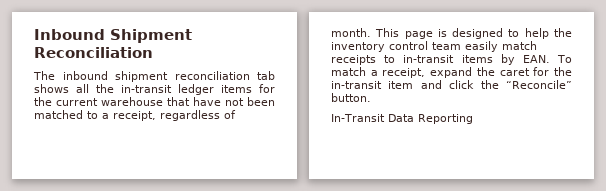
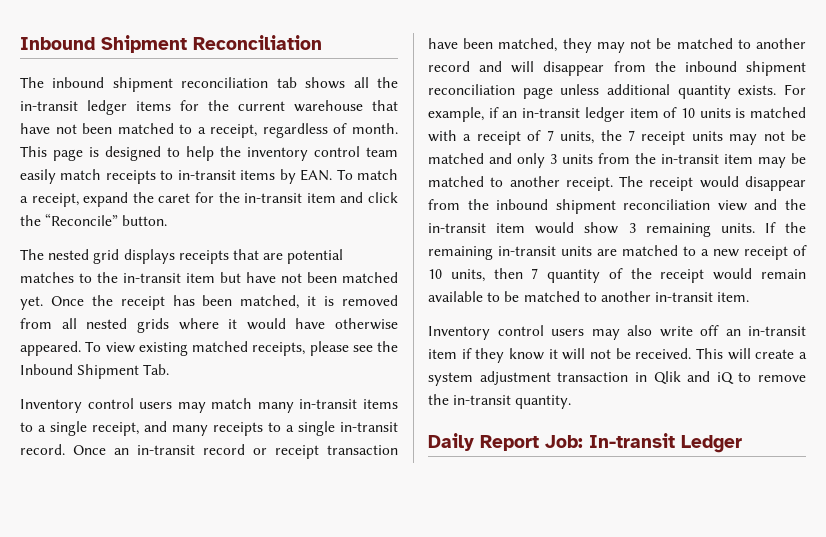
[331,114,473,124] In-Transit Data Reporting -> [20,249,344,264] [20,272,398,283] [20,295,399,310] [20,318,398,333] [20,341,398,356] [20,364,170,379] [20,398,398,413] [20,421,398,436] [20,444,398,459] [428,38,806,53] [428,61,806,76] [428,84,806,99] [428,107,806,122] [428,130,806,145] [428,153,806,168] [428,176,806,191] [428,199,806,214] [428,222,806,237] [428,245,807,260] [428,268,806,283] [428,291,750,302] [428,325,806,340] [428,348,807,363] [428,371,806,386] [428,394,572,409] [428,433,742,453] The nested grid displays receipts that are potential matches to the in-transit item but have not been matched yet. Once the receipt has been matched, it is removed from all nested grids where it would have otherwise appeared. To view existing matched receipts, please see the Inbound Shipment Tab. // Inventory control users may match many in-transit items to a single receipt, and many receipts to a single in-transit record. Once an in-transit record or receipt transaction have been matched, they may not be matched to another record and will disappear from the inbound shipment reconciliation page unless additional quantity exists. For example, if an in-transit ledger item of 10 units is matched with a receipt of 7 units, the 7 receipt units may not be matched and only 3 units from the in-transit item may be matched to another receipt. The receipt would disappear from the inbound shipment reconciliation view and the in-transit item would show 3 remaining units. If the remaining in-transit units are matched to a new receipt of 10 units, then 7 quantity of the receipt would remain available to be matched to another in-transit item. // Inventory control users may also write off an in-transit item if they know it will not be received. This will create a system adjustment transaction in Qlik and iQ to remove the in-transit quantity. // Daily Report Job: In-transit Ledger

